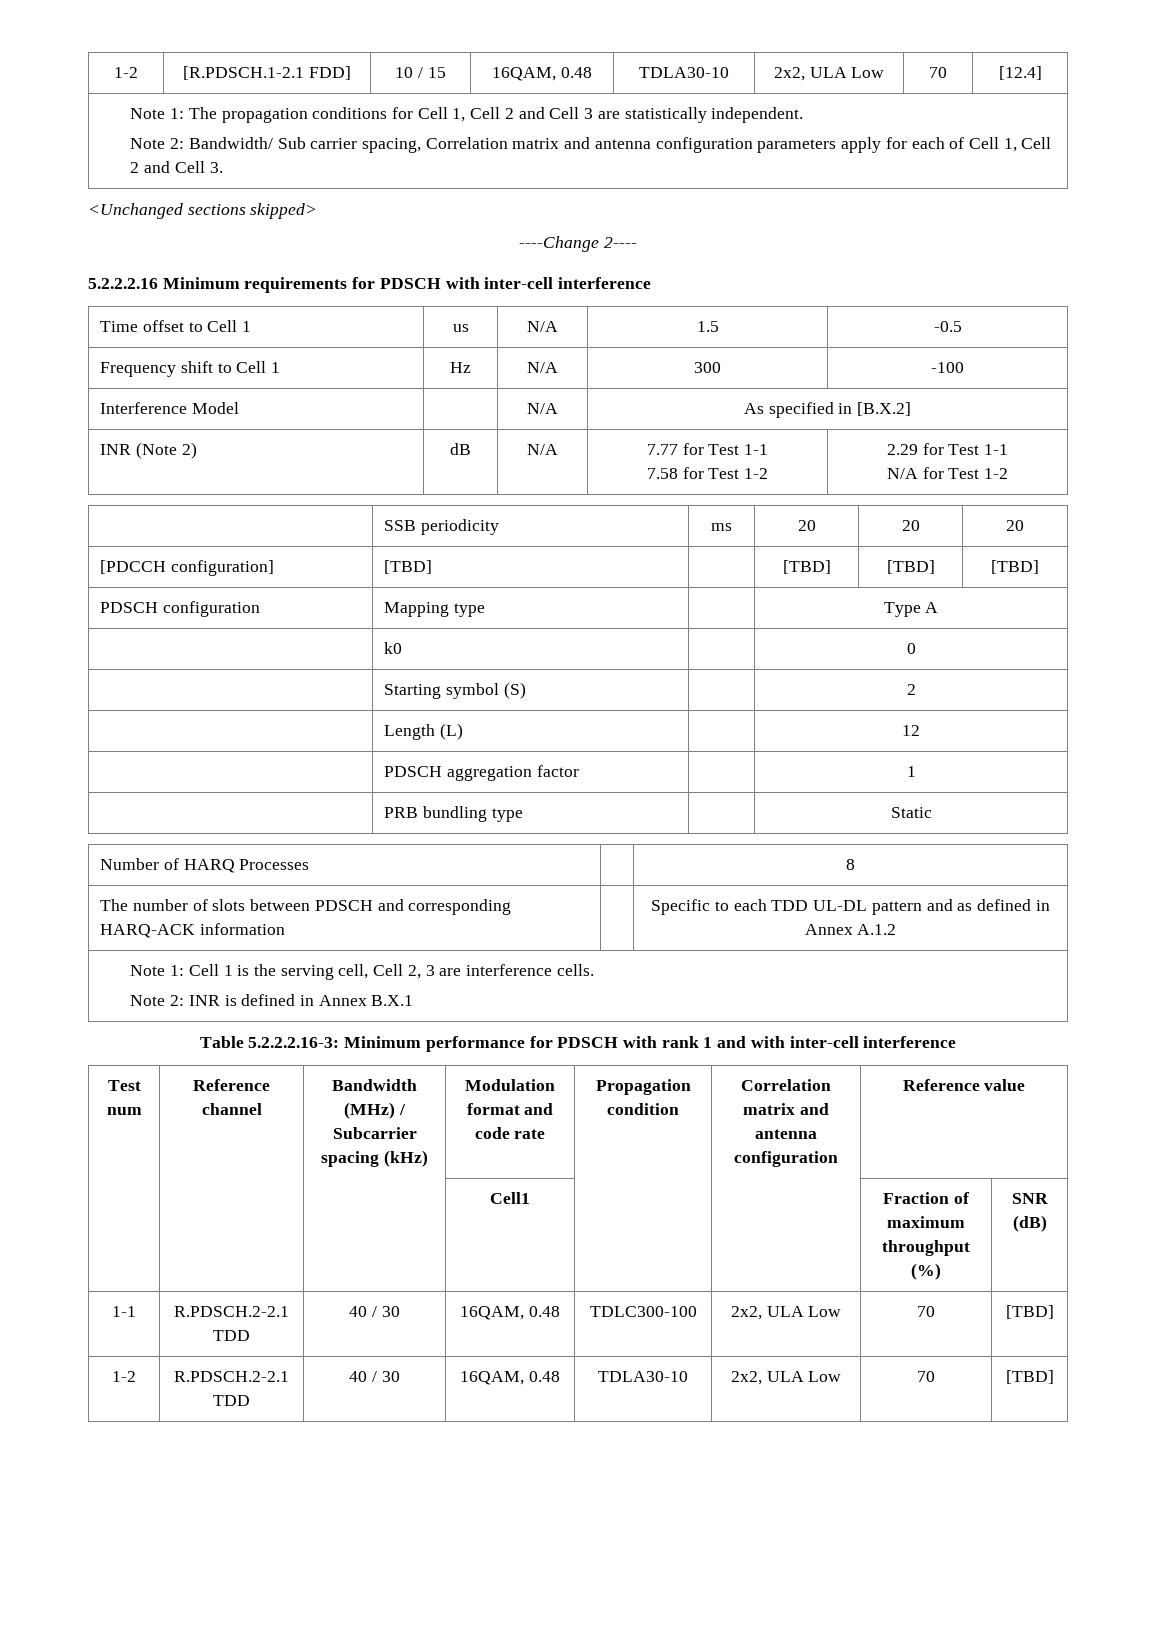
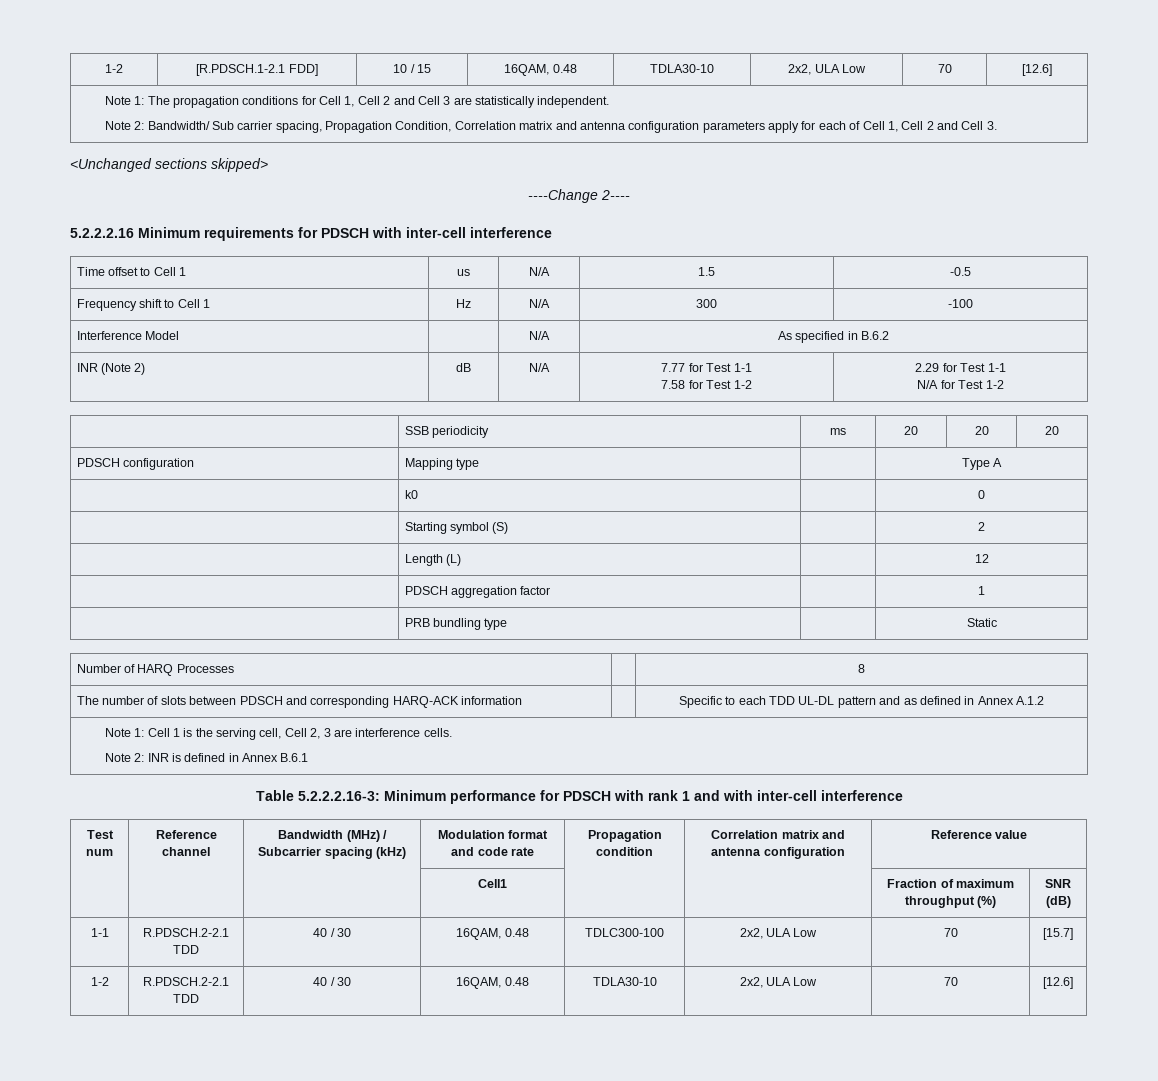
[998,66,1042,80] [12.4] -> [1022,64,1052,76] [12.6]
(421, 145) none -> [325,121,452,133] Propagation Condition,
[857,402,912,416] [B.X.2] -> [861,331,890,340] B.6.2
[100,560,274,576] [384,560,433,574] [782,560,831,574] [886,560,935,574] [991,560,1039,574] // [PDCCH configuration] | [TBD] | | [TBD] | [TBD] | [TBD] -> (1059, 430) none
[371,995,414,1006] B.X.1 -> [280,753,309,762] B.6.1
[1005,1305,1054,1319] [TBD] -> [1043,928,1073,940] [15.7]
[1005,1370,1054,1384] [TBD] -> [1043,977,1073,989] [12.6]

